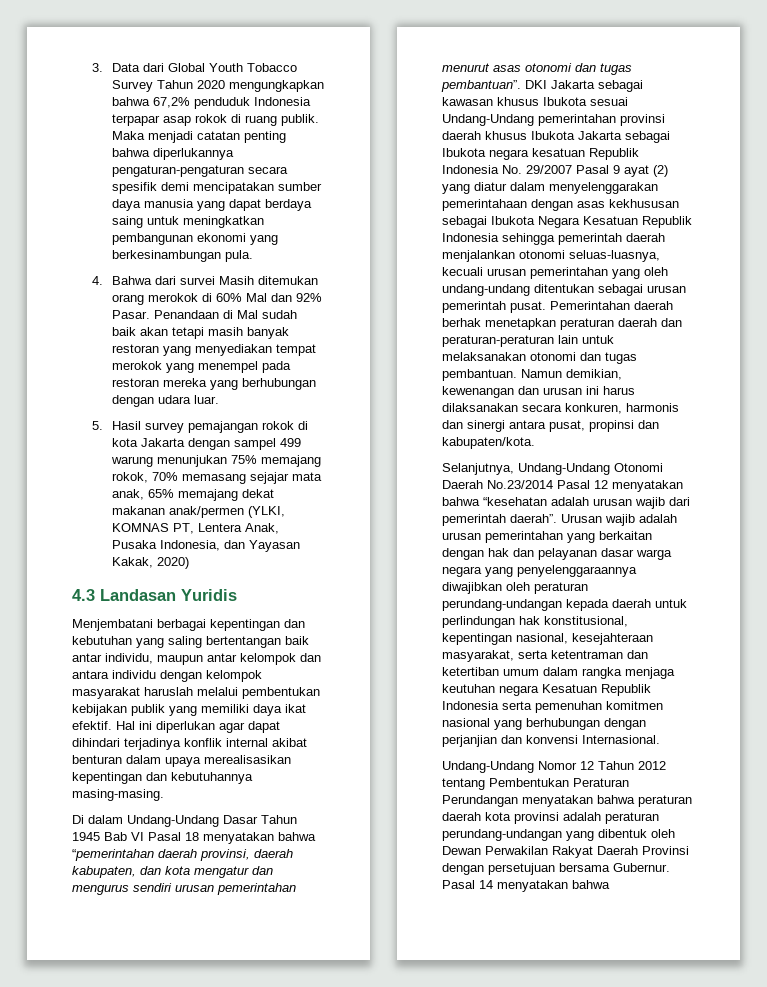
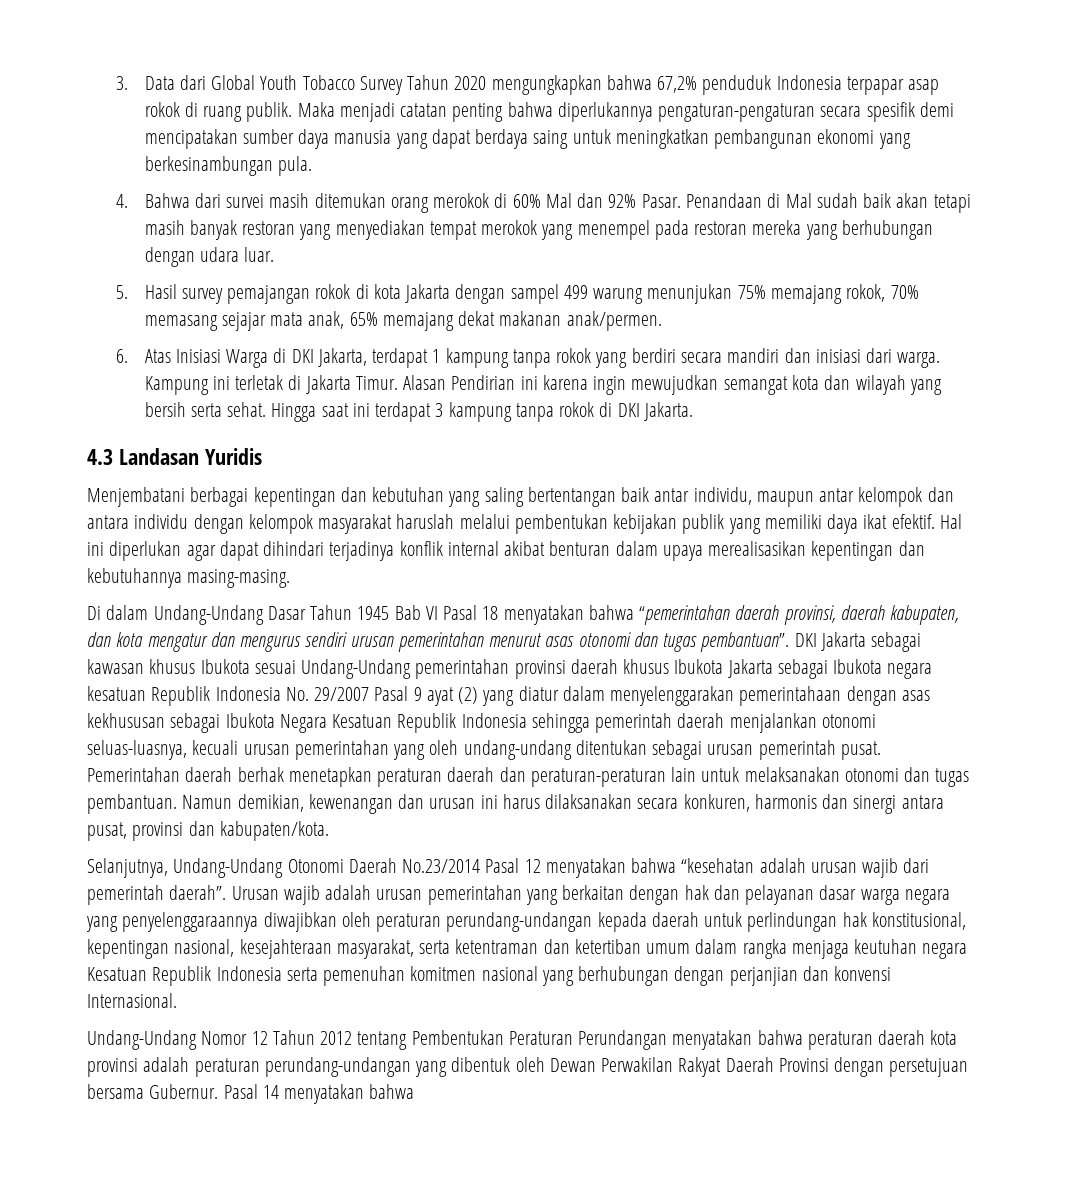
[219,276,255,285] Masih -> [269,193,310,208] masih
[169,506,286,518] [112,523,280,534] [112,540,301,552] [112,557,190,569] anak/permen (YLKI, KOMNAS PT, Lentera Anak, Pusaka Indonesia, dan Yayasan Kakak, 2020) -> [566,311,662,331] [115,348,941,368] [144,375,942,395] [144,402,693,422] anak/permen. // 6. Atas Inisiasi Warga di DKI Jakarta, terdapat 1 kampung tanpa rokok yang berdiri secara mandiri dan inisiasi dari warga. Kampung ini terletak di Jakarta Timur. Alasan Pendirian ini karena ingin mewujudkan semangat kota dan wilayah yang bersih serta sehat. Hingga saat ini terdapat 3 kampung tanpa rokok di DKI Jakarta.
[589,420,634,432] propinsi -> [132,822,184,841] provinsi

